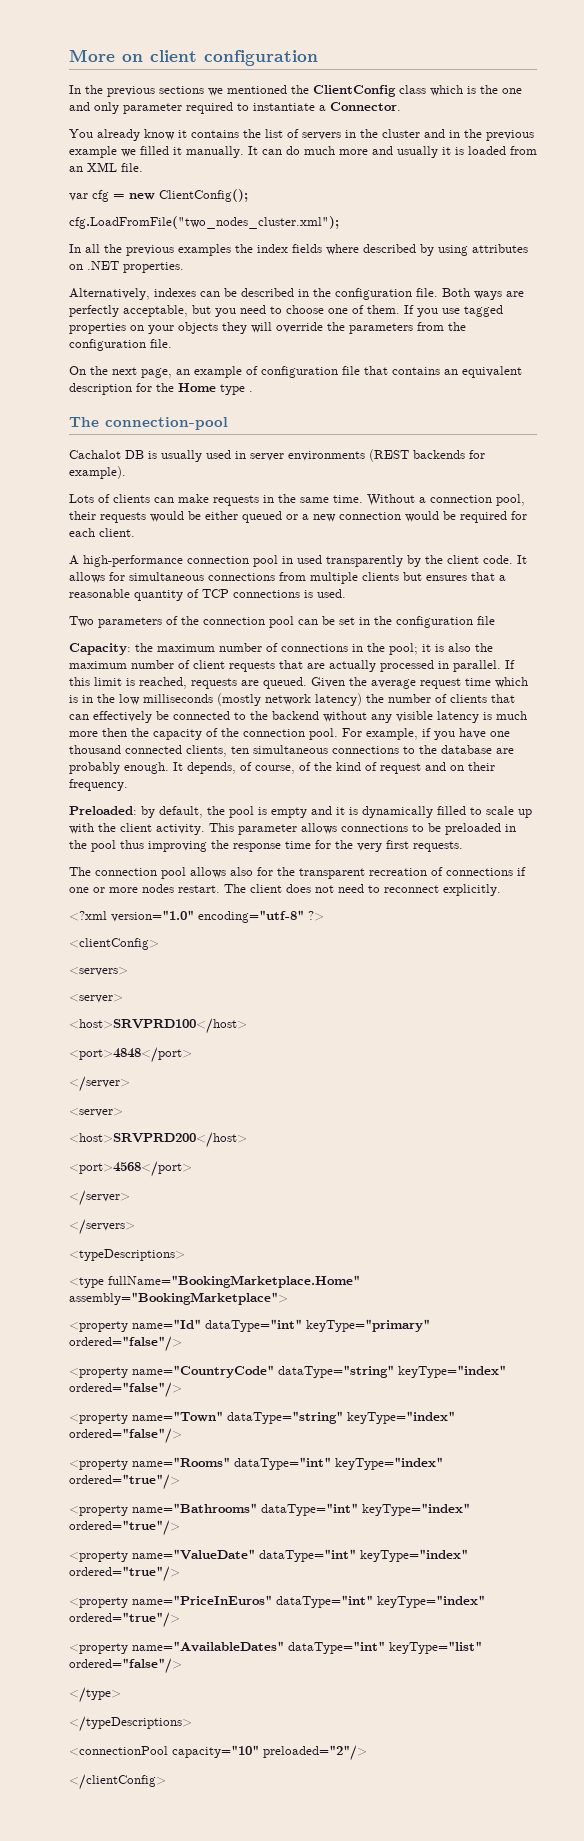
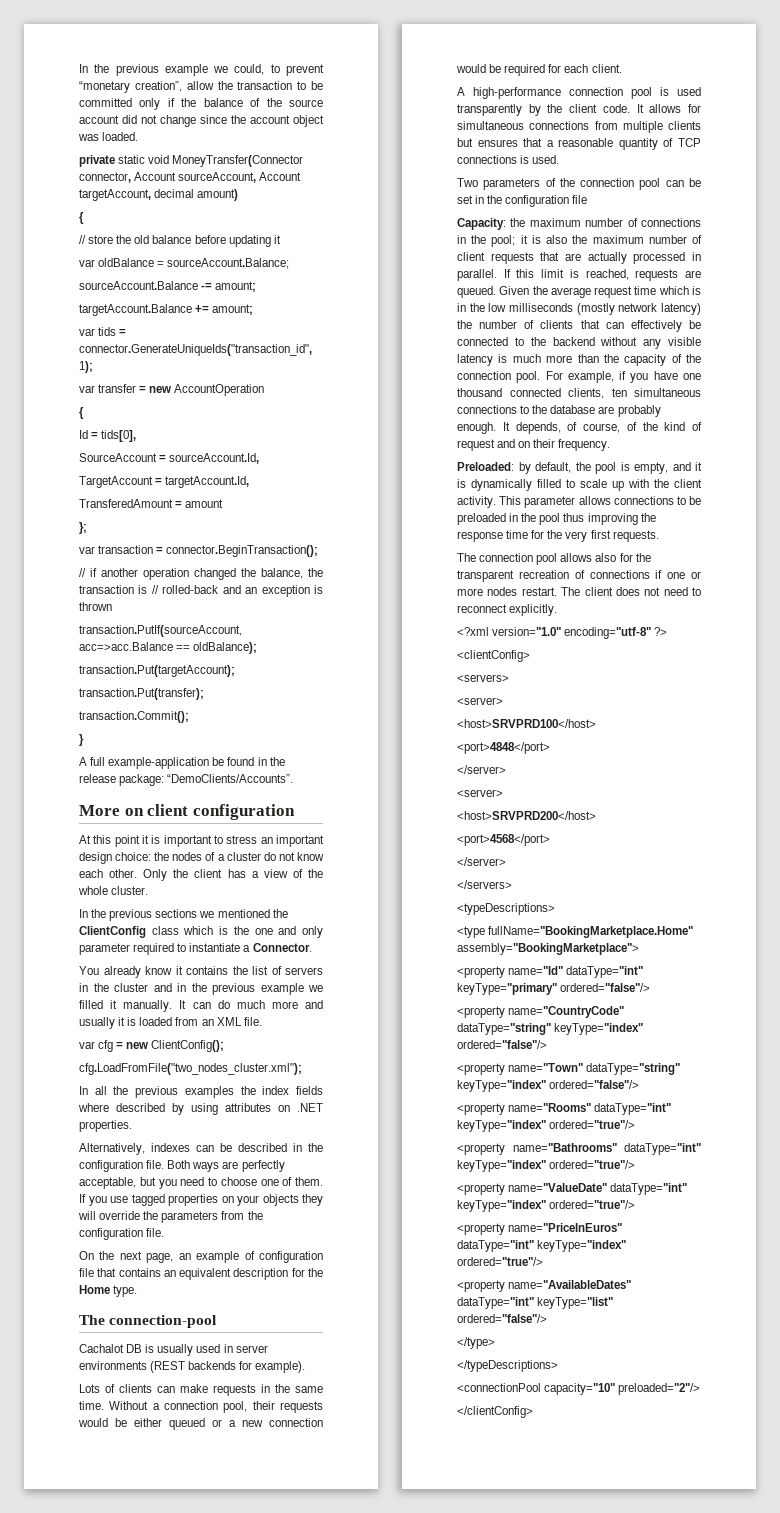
[69,49,318,66] More on client configuration -> [79,64,324,76] [79,81,324,93] [79,98,323,110] [79,115,324,127] [78,132,139,141] [79,155,304,167] [79,172,302,183] [79,189,239,201] [79,212,84,224] [79,235,281,247] [79,258,290,269] [79,281,257,292] [79,304,254,316] [79,327,127,336] [79,344,312,356] [79,361,93,373] [79,384,265,396] [79,407,84,419] [79,430,137,442] [79,453,260,464] [79,476,250,488] [79,499,224,508] [79,522,87,534] [79,545,319,557] [79,568,323,580] [79,585,323,597] [79,602,112,611] [79,625,242,637] [79,642,258,654] [79,665,235,677] [79,688,204,700] [79,711,189,723] [79,734,84,746] [79,757,285,769] [79,774,294,786] [79,804,295,820] [79,835,324,847] [79,852,324,864] [79,869,323,881] [78,886,149,895] In the previous example we could, to prevent “monetary creation”, allow the transaction to be committed only if the balance of the source account did not change since the account object was loaded. // private static void MoneyTransfer(Connector connector, Account sourceAccount, Account targetAccount, decimal amount) // { // // store the old balance before updating it // var oldBalance = sourceAccount.Balance; // sourceAccount.Balance -= amount; // targetAccount.Balance += amount; // var tids = connector.GenerateUniqueIds("transaction_id", 1); // var transfer = new AccountOperation // { // Id = tids[0], // SourceAccount = sourceAccount.Id, // TargetAccount = targetAccount.Id, // TransferedAmount = amount // }; // var transaction = connector.BeginTransaction(); // // if another operation changed the balance, the transaction is // rolled-back and an exception is thrown // transaction.PutIf(sourceAccount, acc=>acc.Balance == oldBalance); // transaction.Put(targetAccount); // transaction.Put(transfer); // transaction.Commit(); // } // A full example-application be found in the release package: “DemoClients/Accounts”. // More on client configuration // At this point it is important to stress an important design choice: the nodes of a cluster do not know each other. Only the client has a view of the whole cluster.
[220,384,253,395] type . -> [113,1285,138,1297] type.
[282,556,293,564] in -> [660,87,669,96] is
[102,728,127,737] then -> [577,354,599,363] than
[271,807,307,818] empty -> [634,462,668,474] empty,

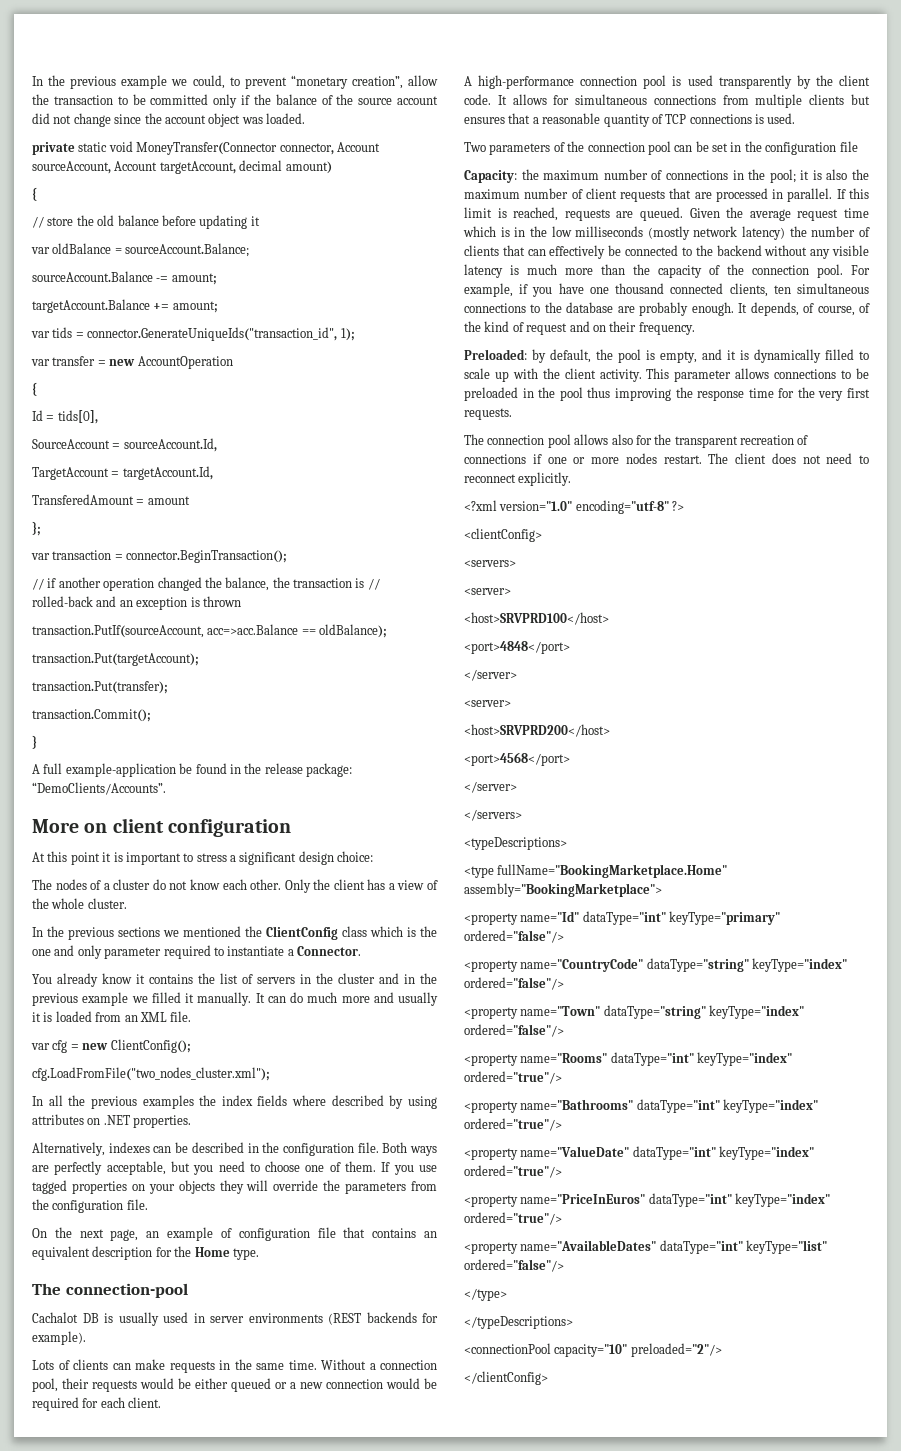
[260,835,324,847] an important -> [230,852,297,865] a significant
[154,852,170,861] the -> [32,879,52,890] // The
[587,252,627,264] actually -> (712, 195) none

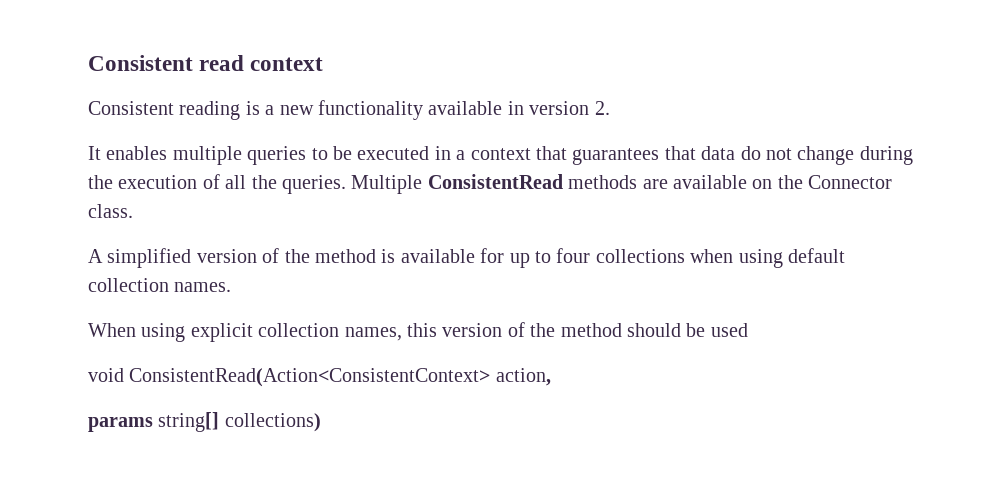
[32,75,439,89] [32,94,438,108] [32,113,305,127] [32,141,380,155] [32,160,332,174] [32,187,37,201] [32,215,260,229] [31,243,250,257] [32,271,217,285] [32,299,218,313] [31,327,355,341] [31,356,233,369] [32,382,37,396] [32,410,98,424] [32,438,217,452] [32,466,213,480] [32,494,190,505] [32,521,41,536] [31,550,288,563] [32,577,380,591] [32,596,241,610] [32,624,388,638] [32,653,199,666] [32,681,168,694] [32,709,151,722] [32,735,37,749] [32,763,352,777] [32,782,166,795] [32,818,291,837] [32,851,374,865] [32,879,438,893] [32,898,127,909] [32,926,437,940] [32,945,361,959] [32,973,437,987] [32,992,438,1006] [32,1011,192,1022] [31,1039,191,1053] [32,1067,270,1081] [32,1095,437,1109] [32,1114,192,1128] [32,1142,437,1156] [32,1161,438,1175] [32,1180,437,1194] [32,1199,148,1213] [32,1227,437,1241] [32,1246,259,1260] [32,1283,188,1298] [32,1312,438,1326] [32,1331,86,1345] [32,1359,437,1373] [32,1378,437,1392] [32,1397,162,1411] [464,75,870,89] [464,94,870,108] [464,113,796,127] [464,141,858,155] [464,169,869,183] [464,188,869,202] [464,207,869,221] [463,226,870,240] [464,245,869,259] [464,264,870,278] [464,283,869,297] [464,302,870,316] [464,321,695,335] [464,349,869,363] [464,368,870,382] [464,387,870,401] [464,408,512,420] [464,434,809,448] [464,453,869,464] [464,472,572,486] [464,500,685,514] [464,528,542,542] [464,560,516,567] [464,588,511,595] [464,612,609,625] [464,641,570,654] [464,669,517,681] [464,700,511,707] [464,724,610,737] [464,752,570,766] [464,781,517,793] [464,809,522,821] [464,837,567,850] [464,864,728,878] [464,883,662,897] [464,911,781,925] [464,930,564,943] [464,958,848,972] [464,977,564,990] [464,1005,805,1019] [464,1024,564,1037] [464,1052,793,1066] [464,1071,562,1084] [464,1099,819,1113] [464,1118,562,1131] [464,1146,815,1160] [464,1165,562,1178] [464,1193,831,1207] [464,1212,562,1225] [464,1240,828,1254] [464,1259,564,1272] [464,1288,507,1301] [464,1316,573,1329] [464,1343,722,1357] [464,1371,548,1385] In the previous example we could, to prevent “monetary creation”, allow the transaction to be committed only if the balance of the source account did not change since the account object was loaded. // private static void MoneyTransfer(Connector connector, Account sourceAccount, Account targetAccount, decimal amount) // { // // store the old balance before updating it // var oldBalance = sourceAccount.Balance; // sourceAccount.Balance -= amount; // targetAccount.Balance += amount; // var tids = connector.GenerateUniqueIds("transaction_id", 1); // var transfer = new AccountOperation // { // Id = tids[0], // SourceAccount = sourceAccount.Id, // TargetAccount = targetAccount.Id, // TransferedAmount = amount // }; // var transaction = connector.BeginTransaction(); // // if another operation changed the balance, the transaction is // rolled-back and an exception is thrown // transaction.PutIf(sourceAccount, acc=>acc.Balance == oldBalance); // transaction.Put(targetAccount); // transaction.Put(transfer); // transaction.Commit(); // } // A full example-application be found in the release package: “DemoClients/Accounts”. // More on client configuration // At this point it is important to stress a significant design choice: // The nodes of a cluster do not know each other. Only the client has a view of the whole cluster. // In the previous sections we mentioned the ClientConfig class which is the one and only parameter required to instantiate a Connector. // You already know it contains the list of servers in the cluster and in the previous example we filled it manually. It can do much more and usually it is loaded from an XML file. // var cfg = new ClientConfig(); // cfg.LoadFromFile("two_nodes_cluster.xml"); // In all the previous examples the index fields where described by using attributes on .NET properties. // Alternatively, indexes can be described in the configuration file. Both ways are perfectly acceptable, but you need to choose one of them. If you use tagged properties on your objects they will override the parameters from the configuration file. // On the next page, an example of configuration file that contains an equivalent description for the Home type. // The connection-pool // Cachalot DB is usually used in server environments (REST backends for example). // Lots of clients can make requests in the same time. Without a connection pool, their requests would be either queued or a new connection would be required for each client. // A high-performance connection pool is used transparently by the client code. It allows for simultaneous connections from multiple clients but ensures that a reasonable quantity of TCP connections is used. // Two parameters of the connection pool can be set in the configuration file // Capacity: the maximum number of connections in the pool; it is also the maximum number of client requests that are processed in parallel. If this limit is reached, requests are queued. Given the average request time which is in the low milliseconds (mostly network latency) the number of clients that can effectively be connected to the backend without any visible latency is much more than the capacity of the connection pool. For example, if you have one thousand connected clients, ten simultaneous connections to the database are probably enough. It depends, of course, of the kind of request and on their frequency. // Preloaded: by default, the pool is empty, and it is dynamically filled to scale up with the client activity. This parameter allows connections to be preloaded in the pool thus improving the response time for the very first requests. // The connection pool allows also for the transparent recreation of connections if one or more nodes restart. The client does not need to reconnect explicitly. // <?xml version="1.0" encoding="utf-8" ?> // <clientConfig> // <servers> // <server> // <host>SRVPRD100</host> // <port>4848</port> // </server> // <server> // <host>SRVPRD200</host> // <port>4568</port> // </server> // </servers> // <typeDescriptions> // <type fullName="BookingMarketplace.Home" assembly="BookingMarketplace"> // <property name="Id" dataType="int" keyType="primary" ordered="false"/> // <property name="CountryCode" dataType="string" keyType="index" ordered="false"/> // <property name="Town" dataType="string" keyType="index" ordered="false"/> // <property name="Rooms" dataType="int" keyType="index" ordered="true"/> // <property name="Bathrooms" dataType="int" keyType="index" ordered="true"/> // <property name="ValueDate" dataType="int" keyType="index" ordered="true"/> // <property name="PriceInEuros" dataType="int" keyType="index" ordered="true"/> // <property name="AvailableDates" dataType="int" keyType="list" ordered="false"/> // </type> // </typeDescriptions> // <connectionPool capacity="10" preloaded="2"/> // </clientConfig> -> [88,55,324,71] [88,100,610,120] [88,146,913,165] [88,174,893,194] [88,204,133,218] [88,248,845,268] [88,278,232,292] [88,322,748,342] [88,368,551,387] [88,412,321,432] Consistent read context // Consistent reading is a new functionality available in version 2. // It enables multiple queries to be executed in a context that guarantees that data do not change during the execution of all the queries. Multiple ConsistentRead methods are available on the Connector class. // A simplified version of the method is available for up to four collections when using default collection names. // When using explicit collection names, this version of the method should be used // void ConsistentRead(Action<ConsistentContext> action, // params string[] collections)

